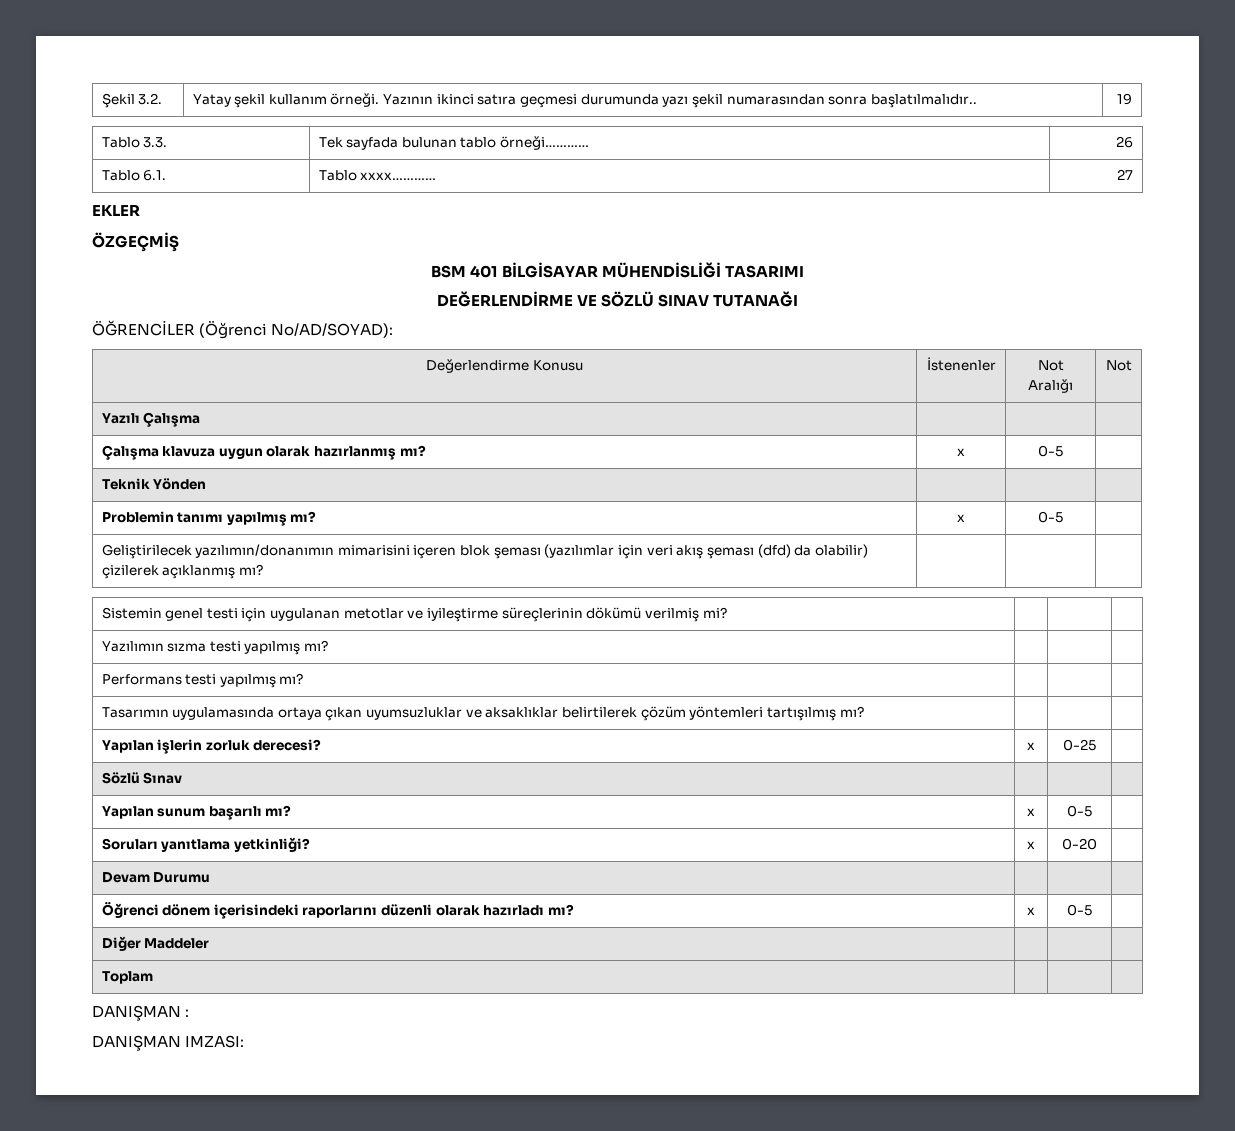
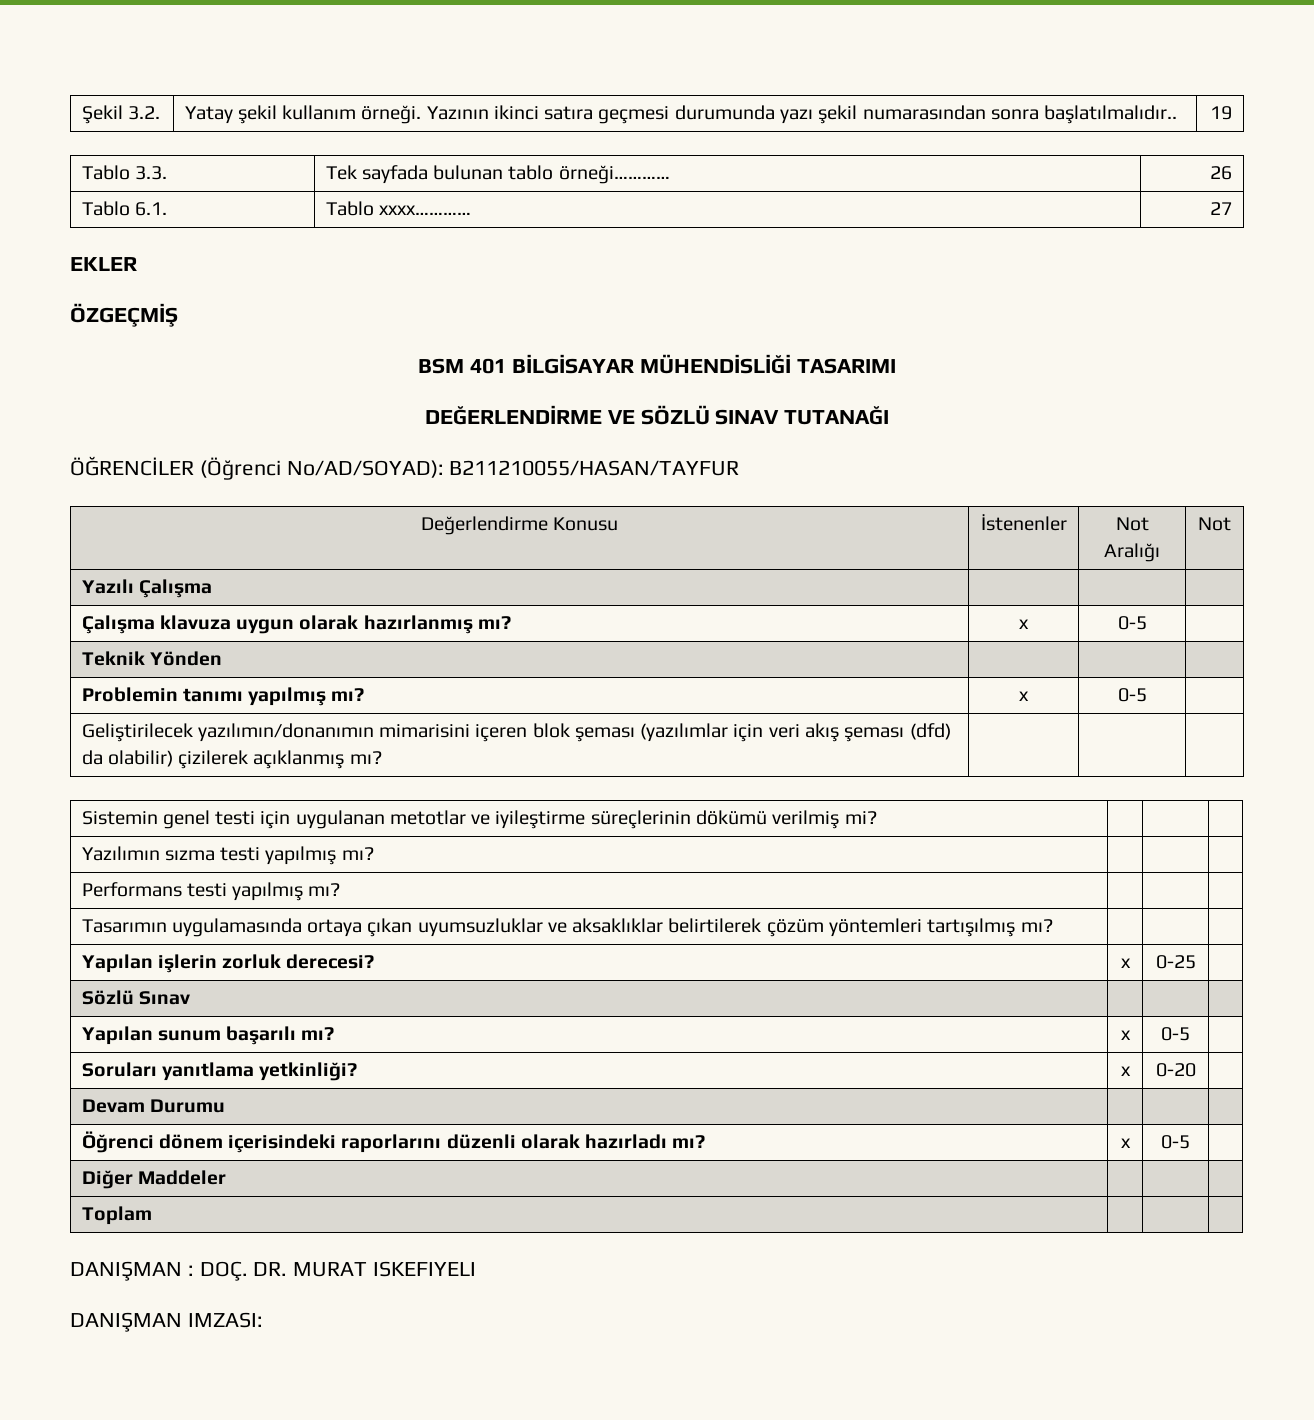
(394, 330) none -> [449,460,740,476] B211210055/HASAN/TAYFUR
(190, 1013) none -> [199,1261,477,1281] DOÇ. DR. MURAT ISKEFIYELI

